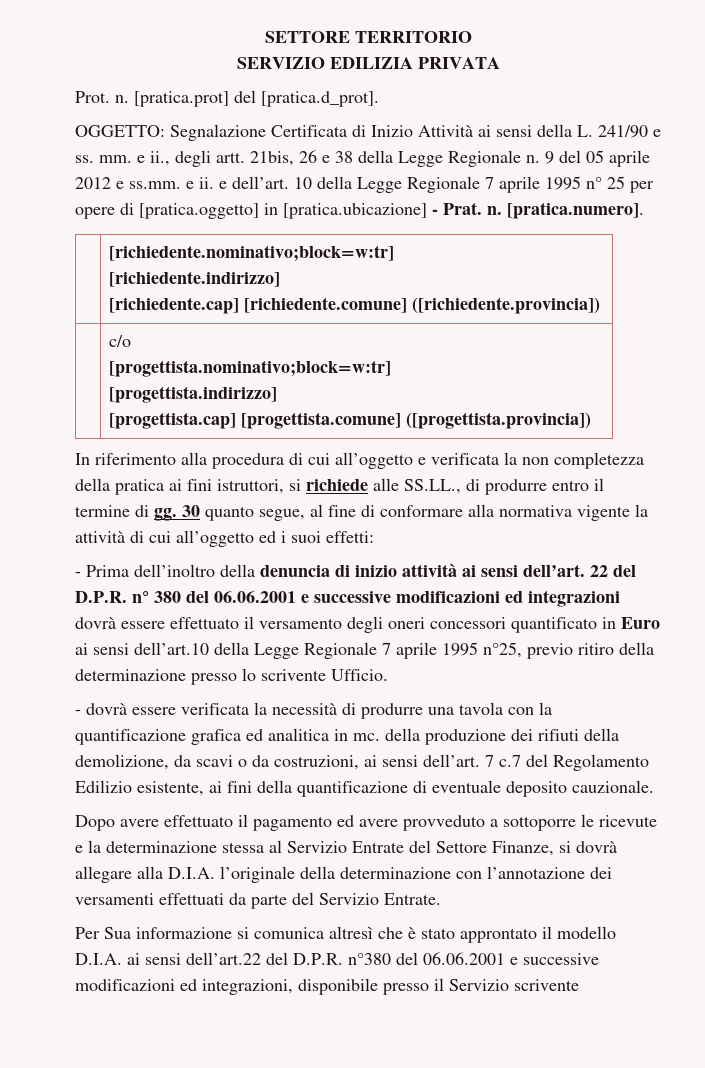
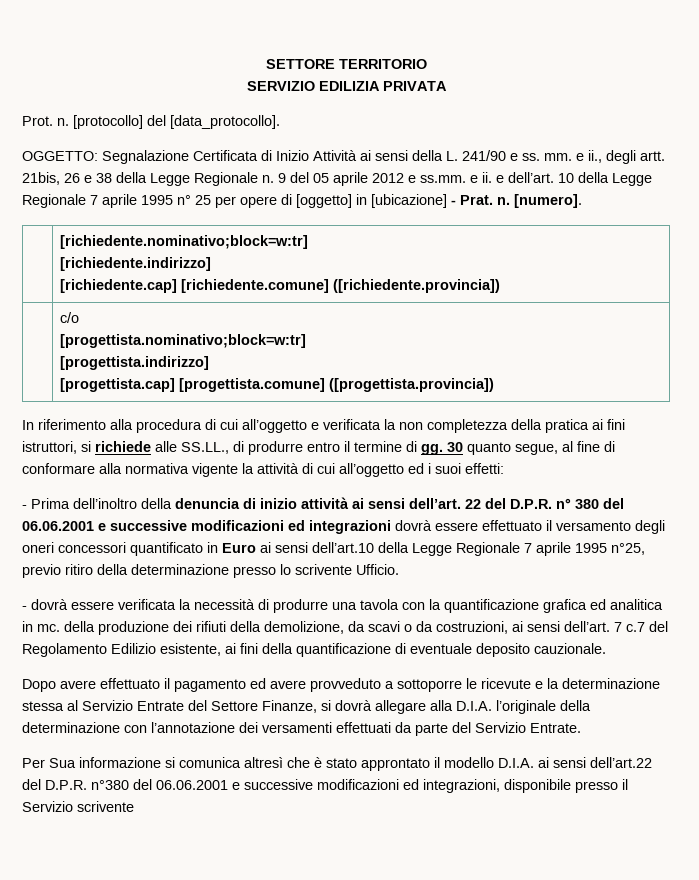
[134,90,379,107] [pratica.prot] del [pratica.d_prot]. -> [73,115,280,129] [protocollo] del [data_protocollo].
[139,203,427,219] [pratica.oggetto] in [pratica.ubicazione] -> [296,194,447,208] [oggetto] in [ubicazione]
[507,202,644,219] [pratica.numero]. -> [514,194,582,208] [numero].

